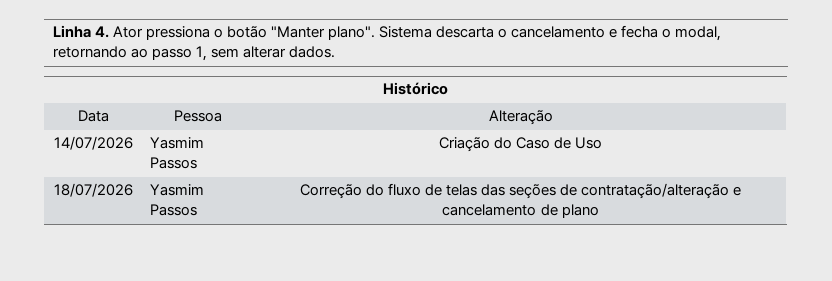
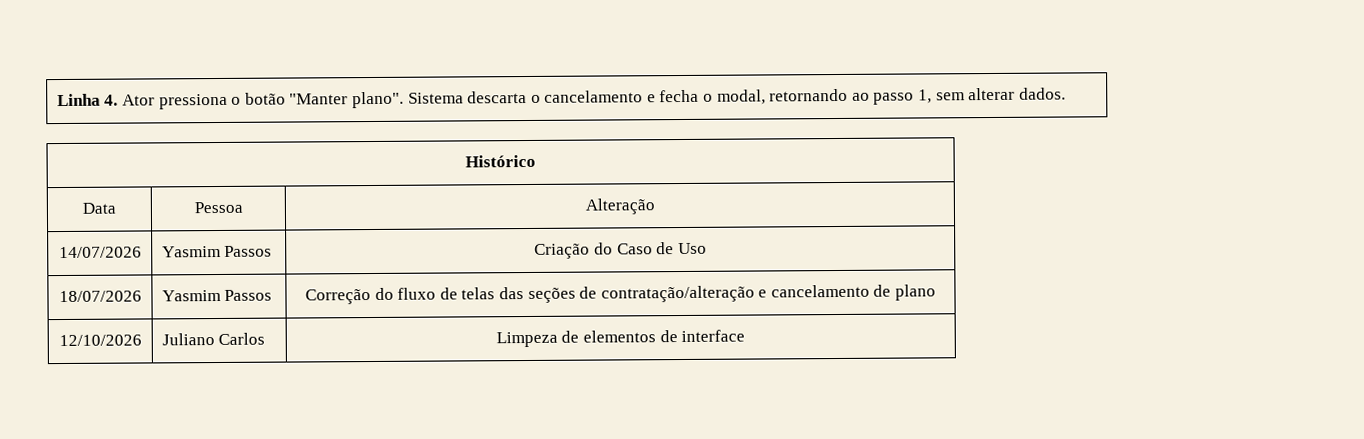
(599, 211) none -> [58,334,142,347] [161,332,266,346] [495,329,746,348] // 12/10/2026 | Juliano Carlos | Limpeza de elementos de interface

